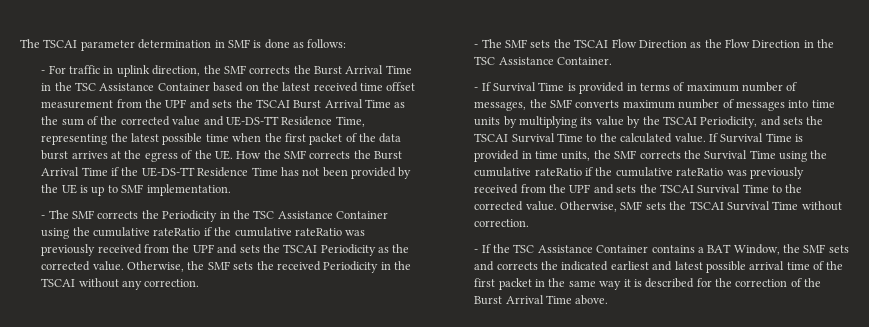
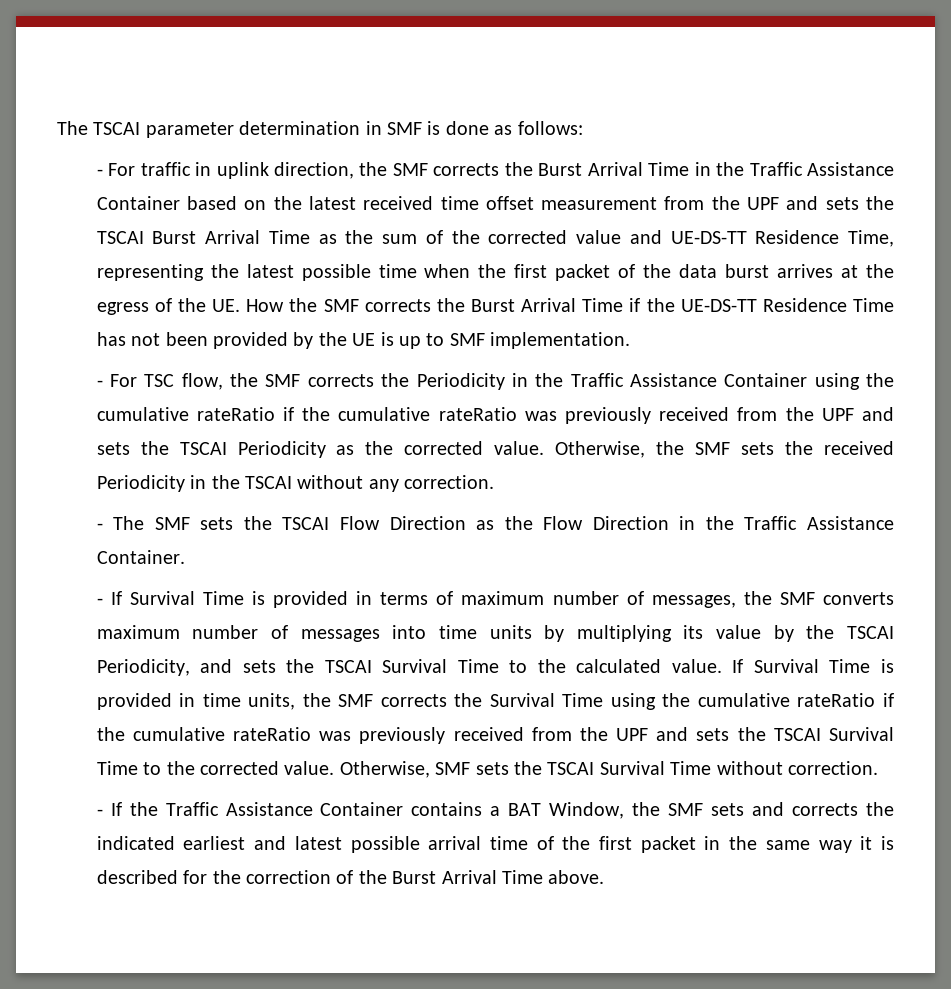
[75,82,97,91] TSC -> [749,162,803,176] Traffic
[48,210,69,219] The -> [110,373,259,390] For TSC flow, the
[253,210,275,219] TSC -> [570,373,624,387] Traffic
[474,56,496,65] TSC -> [744,516,798,530] Traffic
[513,244,535,253] TSC -> [165,802,219,816] Traffic

